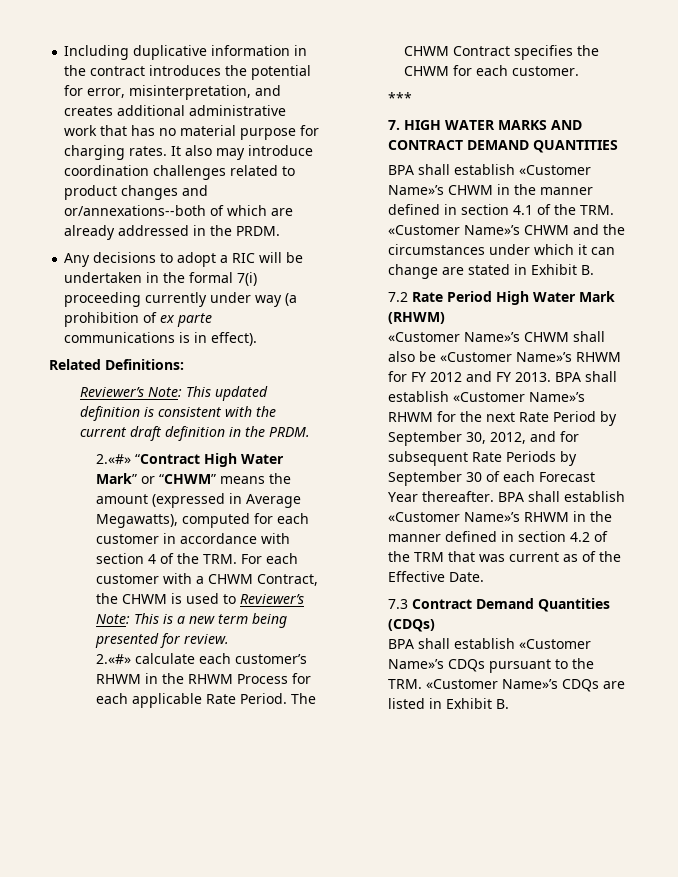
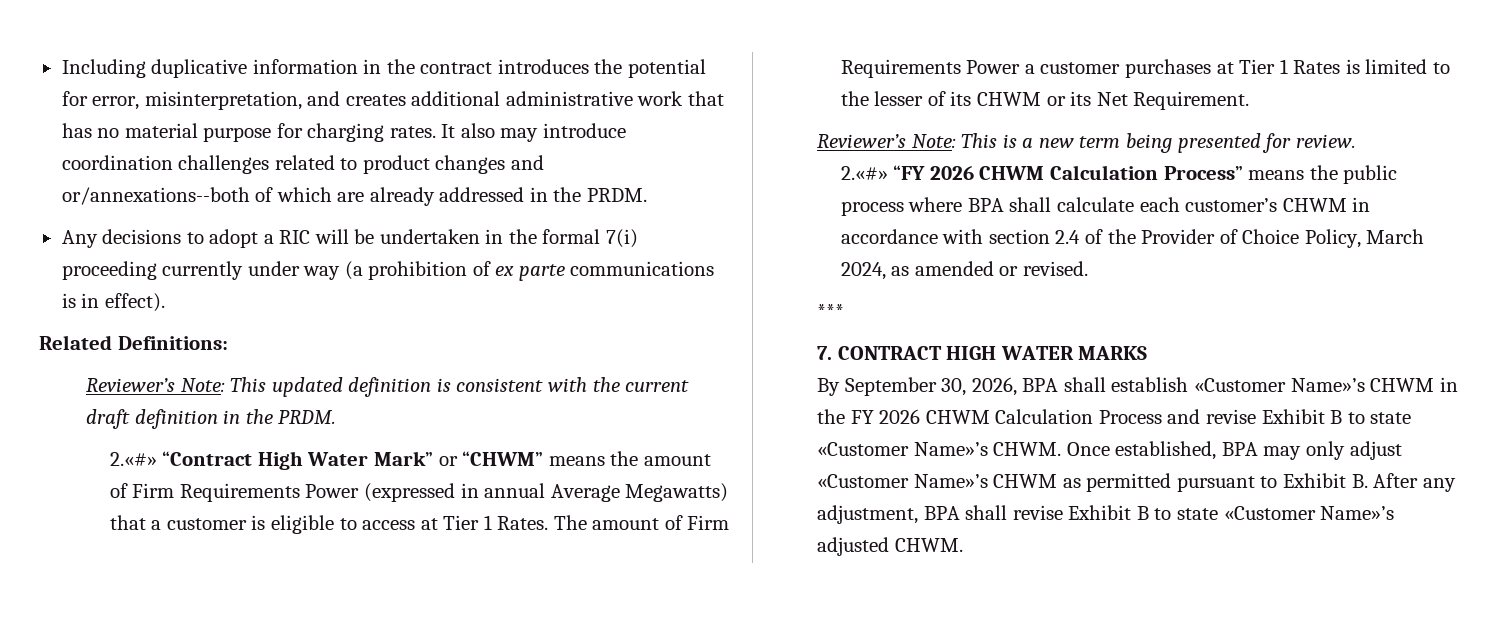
[151,493,301,508] [95,513,309,528] [95,533,290,544] [95,553,298,564] [95,573,318,586] [95,593,236,604] (expressed in Average Megawatts), computed for each customer in accordance with section 4 of the TRM. For each customer with a CHWM Contract, the CHWM is used to -> [109,483,729,502] [109,515,730,534] [840,59,1450,78] [840,91,1250,110] of Firm Requirements Power (expressed in annual Average Megawatts) that a customer is eligible to access at Tier 1 Rates. The amount of Firm Requirements Power a customer purchases at Tier 1 Rates is limited to the lesser of its CHWM or its Net Requirement. //
[134,653,307,664] [95,673,311,684] [95,693,316,708] [403,45,599,60] [403,65,579,76] calculate each customer’s RHWM in the RHWM Process for each applicable Rate Period. The CHWM Contract specifies the CHWM for each customer. -> [893,165,1398,184] [840,197,1371,216] [840,229,1425,248] [840,261,1089,280] “FY 2026 CHWM Calculation Process” means the public process where BPA shall calculate each customer’s CHWM in accordance with section 2.4 of the Provider of Choice Policy, March 2024, as amended or revised.
(401, 125) none -> [837,346,942,360] CONTRACT
[551,120,583,130] [388,140,619,153] AND CONTRACT DEMAND QUANTITIES // -> [817,377,1017,396] // By September 30, 2026,
[540,187,594,195] [388,204,615,215] [388,224,626,235] [388,244,616,255] [388,264,595,279] [388,291,616,305] [388,312,446,324] [388,331,606,342] [388,351,622,362] [388,371,618,382] [388,391,586,402] [388,411,618,426] [388,431,580,446] [388,451,578,466] [388,471,596,486] [388,491,626,502] [388,511,613,522] [388,531,609,542] [388,551,622,562] [388,571,485,582] [388,598,611,612] [388,619,436,632] [388,638,592,649] [388,658,595,673] [388,679,626,692] [388,698,510,709] manner defined in section 4.1 of the TRM. «Customer Name»’s CHWM and the circumstances under which it can change are stated in Exhibit B. // 7.2 Rate Period High Water Mark (RHWM) // «Customer Name»’s CHWM shall also be «Customer Name»’s RHWM for FY 2012 and FY 2013. BPA shall establish «Customer Name»’s RHWM for the next Rate Period by September 30, 2012, and for subsequent Rate Periods by September 30 of each Forecast Year thereafter. BPA shall establish «Customer Name»’s RHWM in the manner defined in section 4.2 of the TRM that was current as of the Effective Date. // 7.3 Contract Demand Quantities (CDQs) // BPA shall establish «Customer Name»’s CDQs pursuant to the TRM. «Customer Name»’s CDQs are listed in Exhibit B. -> [850,409,1412,424] [817,441,1402,460] [817,473,1456,492] [817,505,1395,524] [817,537,963,556] FY 2026 CHWM Calculation Process and revise Exhibit B to state «Customer Name»’s CHWM. Once established, BPA may only adjust «Customer Name»’s CHWM as permitted pursuant to Exhibit B. After any adjustment, BPA shall revise Exhibit B to state «Customer Name»’s adjusted CHWM.

